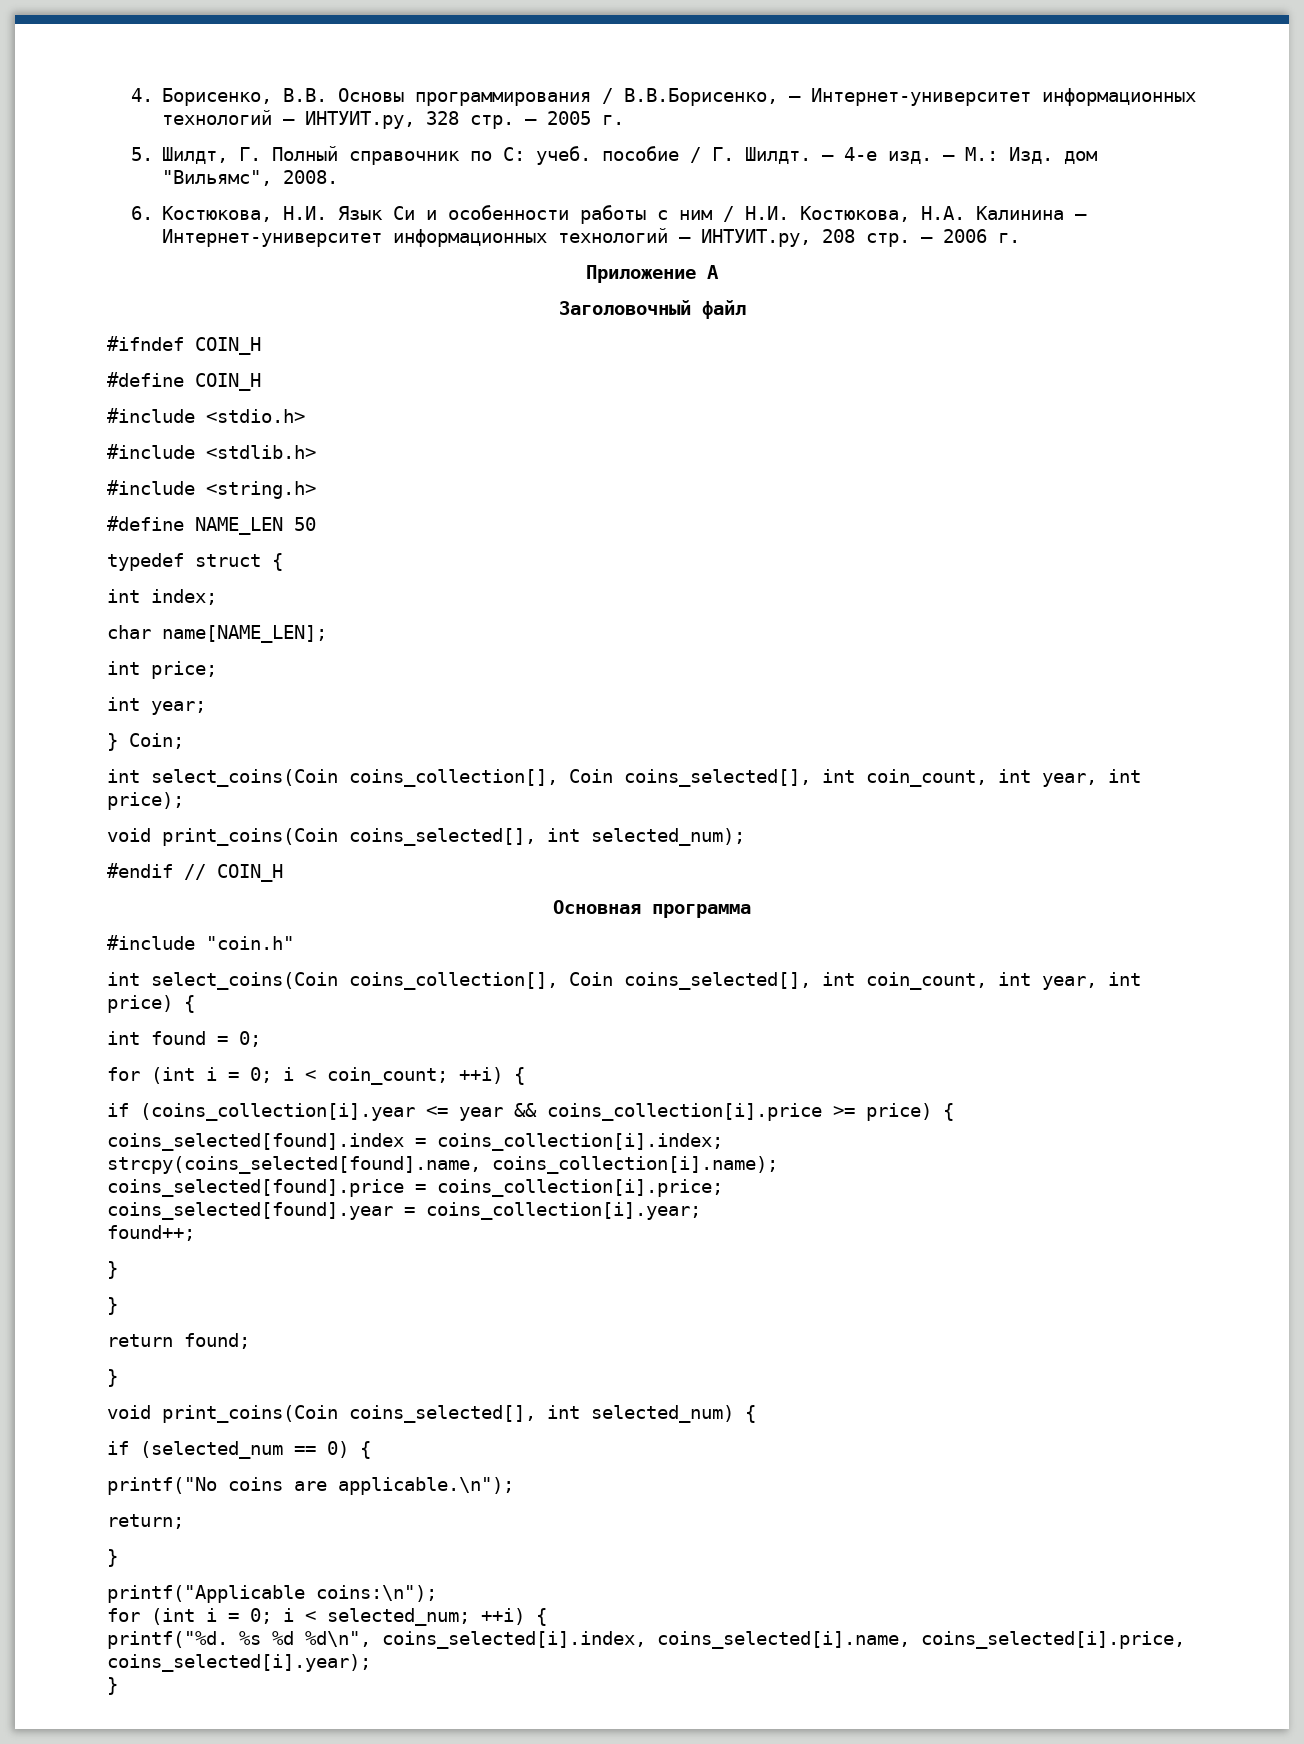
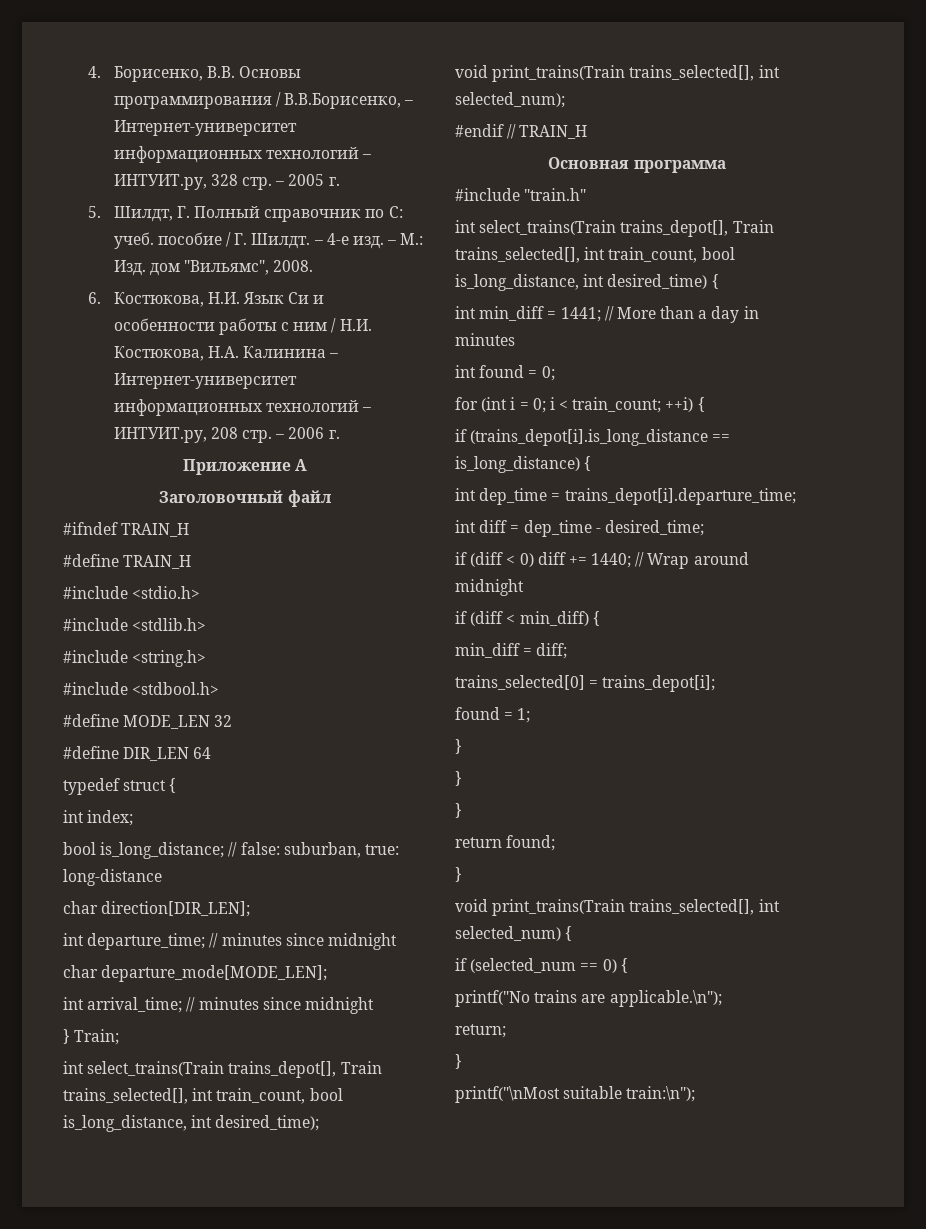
[195,337,261,355] [107,372,261,391] COIN_H // #define COIN_H -> [121,523,190,537] [63,554,192,569] TRAIN_H // #define TRAIN_H
[107,516,316,535] // #define NAME_LEN 50 -> [63,682,220,695] [63,714,233,729] [63,746,212,761] // #include <stdbool.h> // #define MODE_LEN 32 // #define DIR_LEN 64
[107,625,327,643] [107,661,217,679] [107,697,206,715] [107,733,184,751] [107,769,1141,787] [107,792,184,810] [107,828,536,846] // char name[NAME_LEN]; // int price; // int year; // } Coin; // int select_coins(Coin coins_collection[], Coin coins_selected[], int coin_count, int year, int price); // void print_coins(Coin coins_selected[], -> [63,842,399,859] [63,869,162,886] [63,901,251,917] [63,933,397,950] [63,965,328,982] [63,997,374,1014] [63,1029,120,1045] [63,1061,382,1078] [63,1088,343,1104] [63,1115,320,1132] [455,65,755,82] // bool is_long_distance; // false: suburban, true: long-distance // char direction[DIR_LEN]; // int departure_time; // minutes since midnight // char departure_mode[MODE_LEN]; // int arrival_time; // minutes since midnight // } Train; // int select_trains(Train trains_depot[], Train trains_selected[], int train_count, bool is_long_distance, int desired_time); // void print_trains(Train trains_selected[],
[217,864,283,882] COIN_H -> [519,125,588,139] TRAIN_H
[206,936,294,950] [107,972,1141,990] [107,995,195,1013] "coin.h" // int select_coins(Coin coins_collection[], Coin coins_selected[], int coin_count, int year, int price) { -> [524,188,587,201] [455,220,774,237] [455,247,735,263] [455,274,719,291] [455,306,759,323] [455,333,515,346] "train.h" // int select_trains(Train trains_depot[], Train trains_selected[], int train_count, bool is_long_distance, int desired_time) { // int min_diff = 1441; // More than a day in minutes
[327,1067,448,1085] coin_count; -> [572,397,662,413] train_count;
[140,1103,954,1121] [107,1133,723,1151] [107,1156,778,1174] [107,1179,723,1197] [107,1202,701,1220] [107,1225,195,1241] (coins_collection[i].year <= year && coins_collection[i].price >= price) { // coins_selected[found].index = coins_collection[i].index; // strcpy(coins_selected[found].name, coins_collection[i].name); // coins_selected[found].price = coins_collection[i].price; // coins_selected[found].year = coins_collection[i].year; // found++; -> [470,429,731,446] [455,456,592,473] [455,488,796,505] [455,520,704,537] [455,552,749,569] [455,579,524,596] [455,611,600,626] [455,643,568,659] [455,675,716,692] [455,707,531,723] [455,739,462,754] (trains_depot[i].is_long_distance == is_long_distance) { // int dep_time = trains_depot[i].departure_time; // int diff = dep_time - desired_time; // if (diff < 0) diff += 1440; // Wrap around midnight // if (diff < min_diff) { // min_diff = diff; // trains_selected[0] = trains_depot[i]; // found = 1; // }
[162,1405,536,1423] print_coins(Coin coins_selected[], -> [492,899,755,916] print_trains(Train trains_selected[],
[228,1477,283,1491] coins -> [534,990,578,1003] trains
[107,1585,437,1603] [107,1608,547,1626] [107,1631,1185,1649] [107,1654,371,1672] [107,1677,118,1695] printf("Applicable coins:\n"); // for (int i = 0; i < selected_num; ++i) { // printf("%d. %s %d %d\n", coins_selected[i].index, coins_selected[i].name, coins_selected[i].price, coins_selected[i].year); // } -> [455,1086,696,1103] printf("\nMost suitable train:\n");

